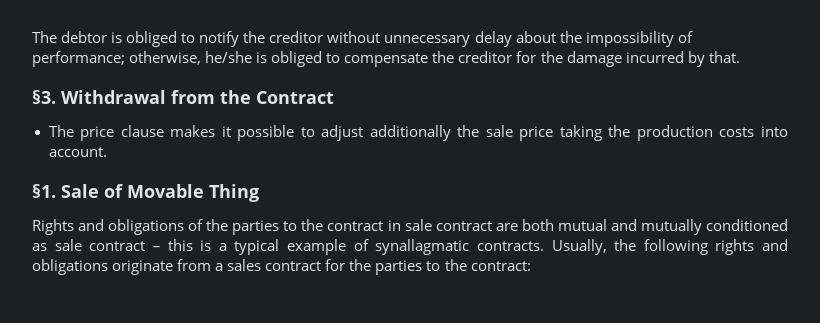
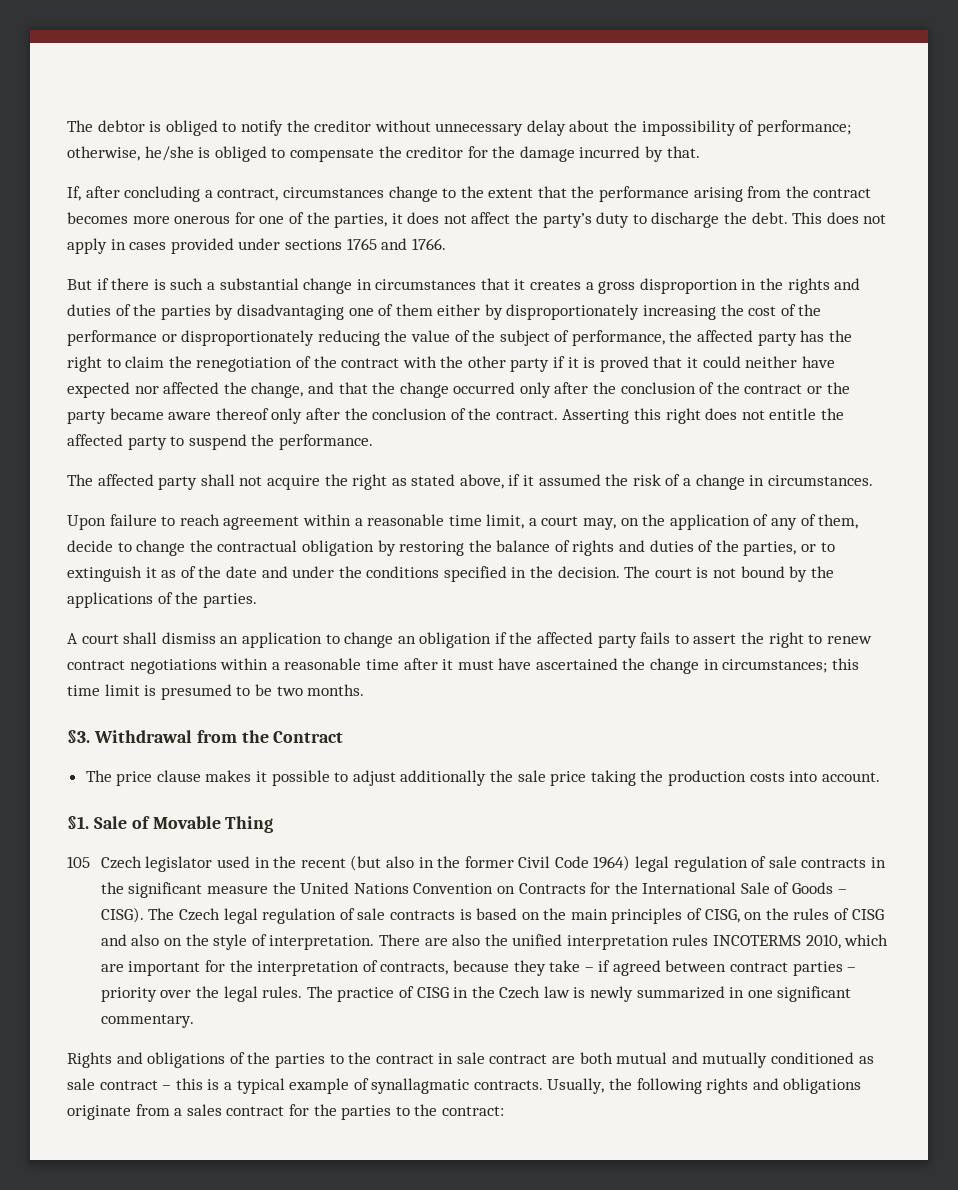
(740, 57) none -> [67,186,872,202] [67,212,887,228] [67,238,446,254] [67,278,861,294] [67,304,822,320] [67,330,852,346] [67,356,835,372] [67,382,850,398] [67,408,845,424] [67,434,373,450] [67,474,873,490] [67,514,859,530] [67,540,835,556] [67,566,834,582] [67,592,257,608] [67,632,872,648] [67,658,859,674] [67,684,365,700] // If, after concluding a contract, circumstances change to the extent that the performance arising from the contract becomes more onerous for one of the parties, it does not affect the party’s duty to discharge the debt. This does not apply in cases provided under sections 1765 and 1766. // But if there is such a substantial change in circumstances that it creates a gross disproportion in the rights and duties of the parties by disadvantaging one of them either by disproportionately increasing the cost of the performance or disproportionately reducing the value of the subject of performance, the affected party has the right to claim the renegotiation of the contract with the other party if it is proved that it could neither have expected nor affected the change, and that the change occurred only after the conclusion of the contract or the party became aware thereof only after the conclusion of the contract. Asserting this right does not entitle the affected party to suspend the performance. // The affected party shall not acquire the right as stated above, if it assumed the risk of a change in circumstances. // Upon failure to reach agreement within a reasonable time limit, a court may, on the application of any of them, decide to change the contractual obligation by restoring the balance of rights and duties of the parties, or to extinguish it as of the date and under the conditions specified in the decision. The court is not bound by the applications of the parties. // A court shall dismiss an application to change an obligation if the affected party fails to assert the right to renew contract negotiations within a reasonable time after it must have ascertained the change in circumstances; this time limit is presumed to be two months.
(259, 193) none -> [67,855,887,872] [100,882,847,898] [100,907,884,924] [100,934,889,950] [100,960,857,976] [100,986,852,1002] [100,1014,194,1028] // 105 Czech legislator used in the recent (but also in the former Civil Code 1964) legal regulation of sale contracts in the significant measure the United Nations Convention on Contracts for the International Sale of Goods – CISG). The Czech legal regulation of sale contracts is based on the main principles of CISG, on the rules of CISG and also on the style of interpretation. There are also the unified interpretation rules INCOTERMS 2010, which are important for the interpretation of contracts, because they take – if agreed between contract parties – priority over the legal rules. The practice of CISG in the Czech law is newly summarized in one significant commentary.

